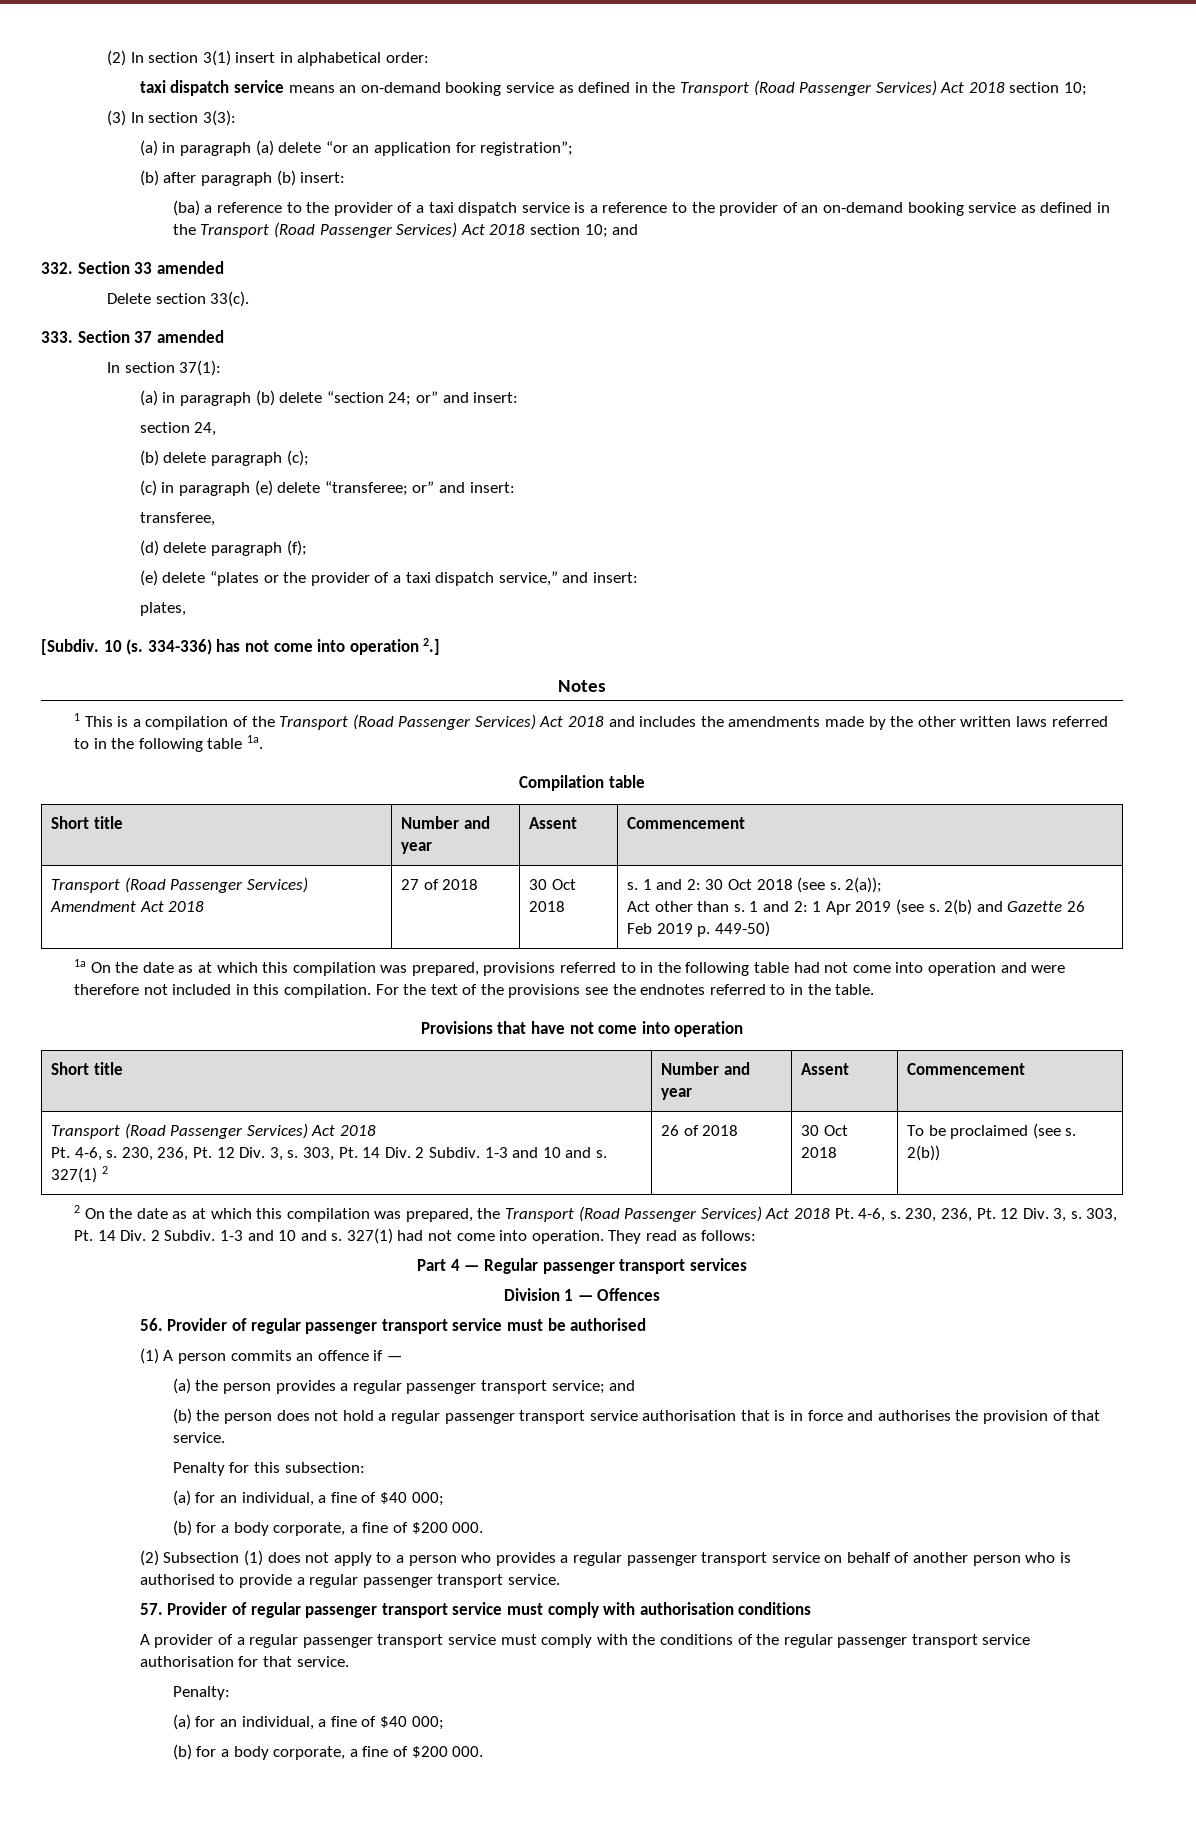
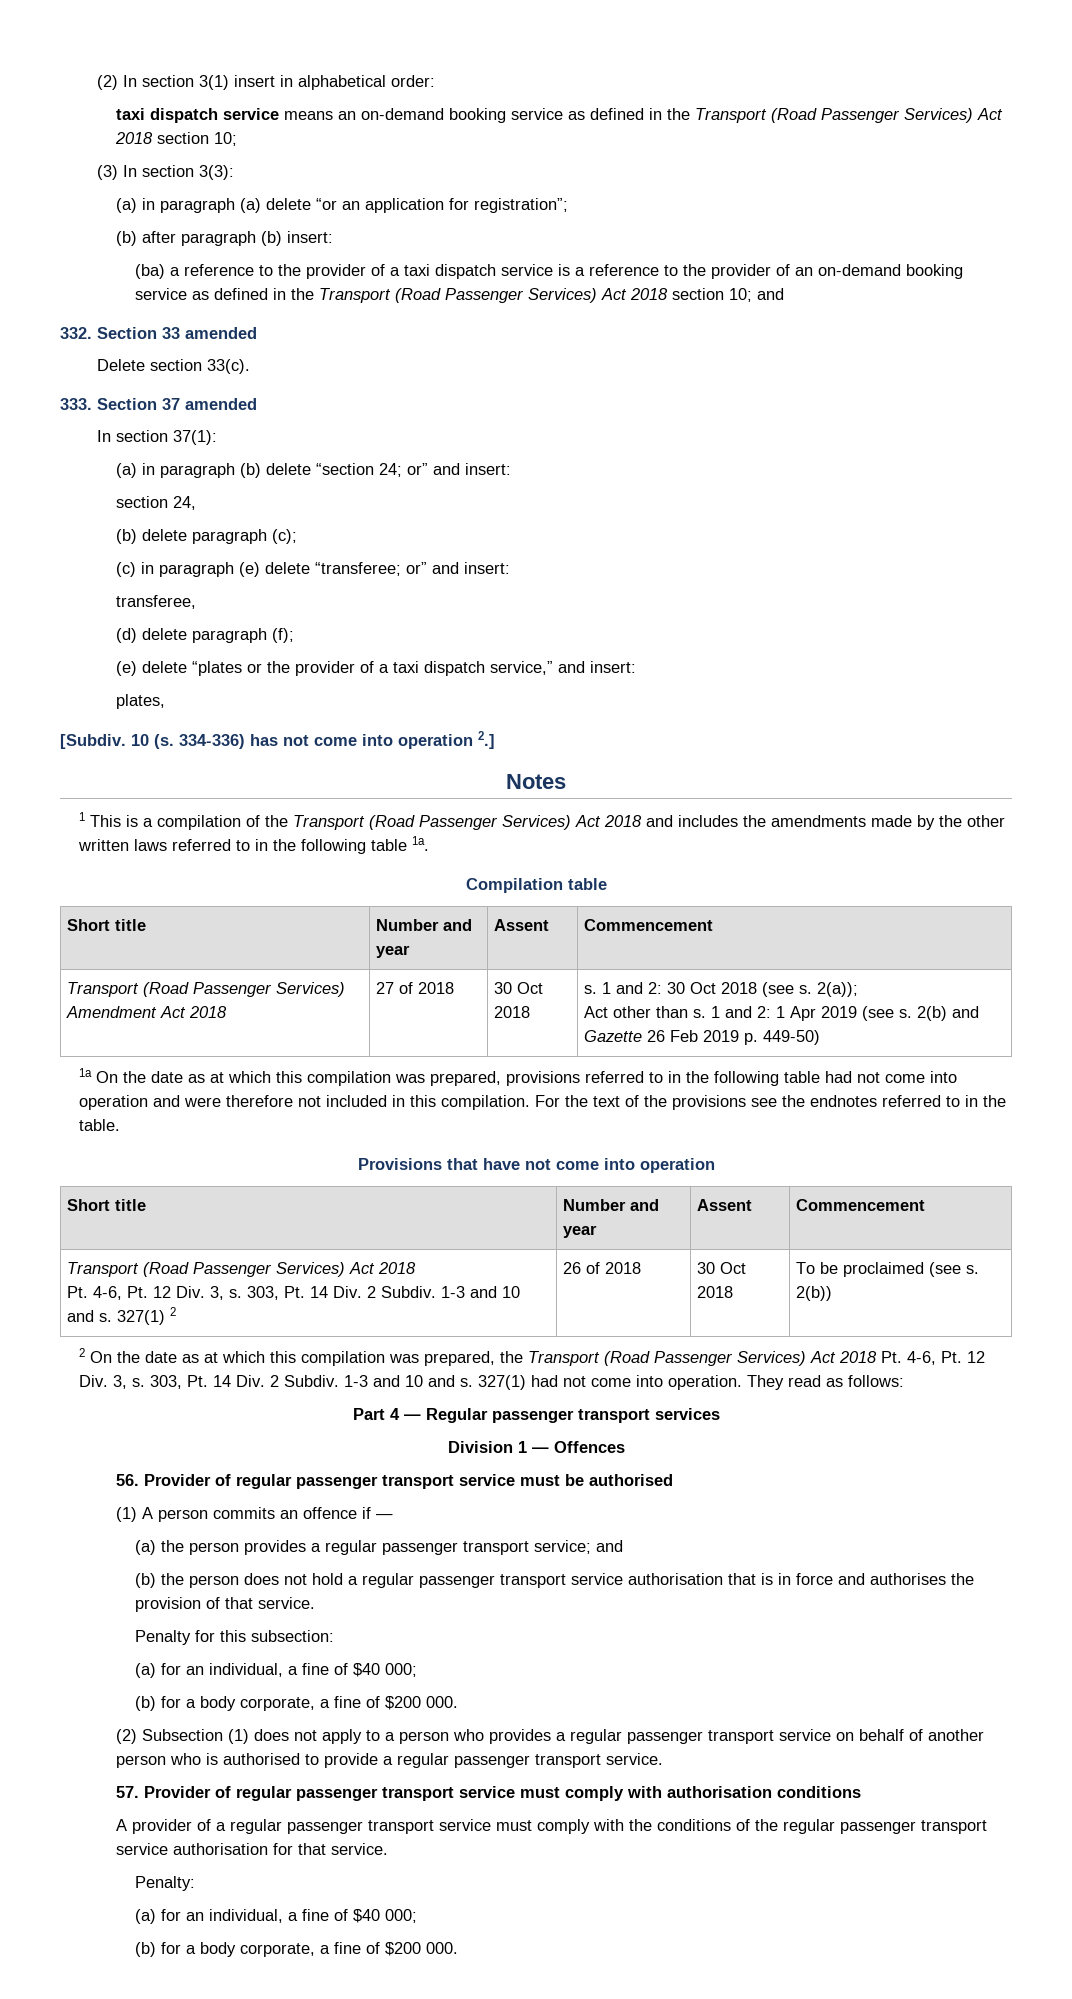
[106,1147,189,1161] s. 230, 236, -> (123, 1293) none
[889,1208,972,1222] s. 230, 236, -> (936, 1358) none

